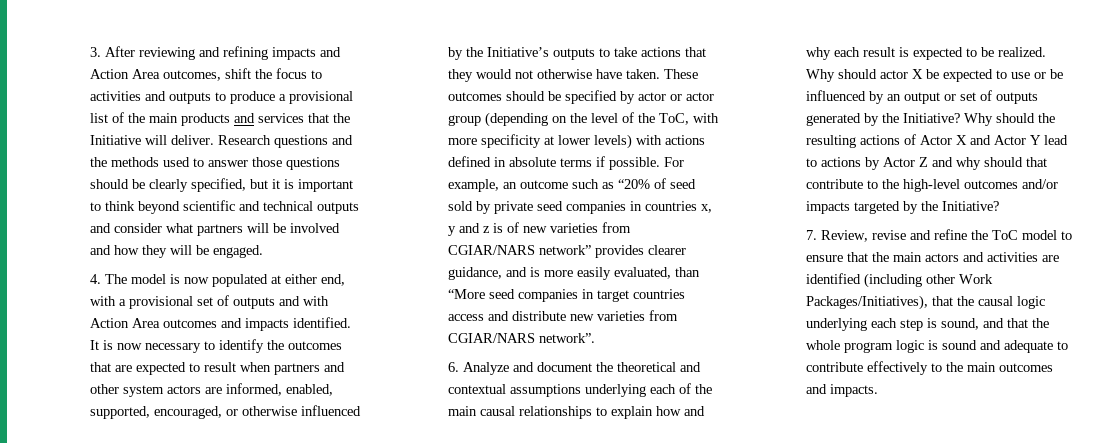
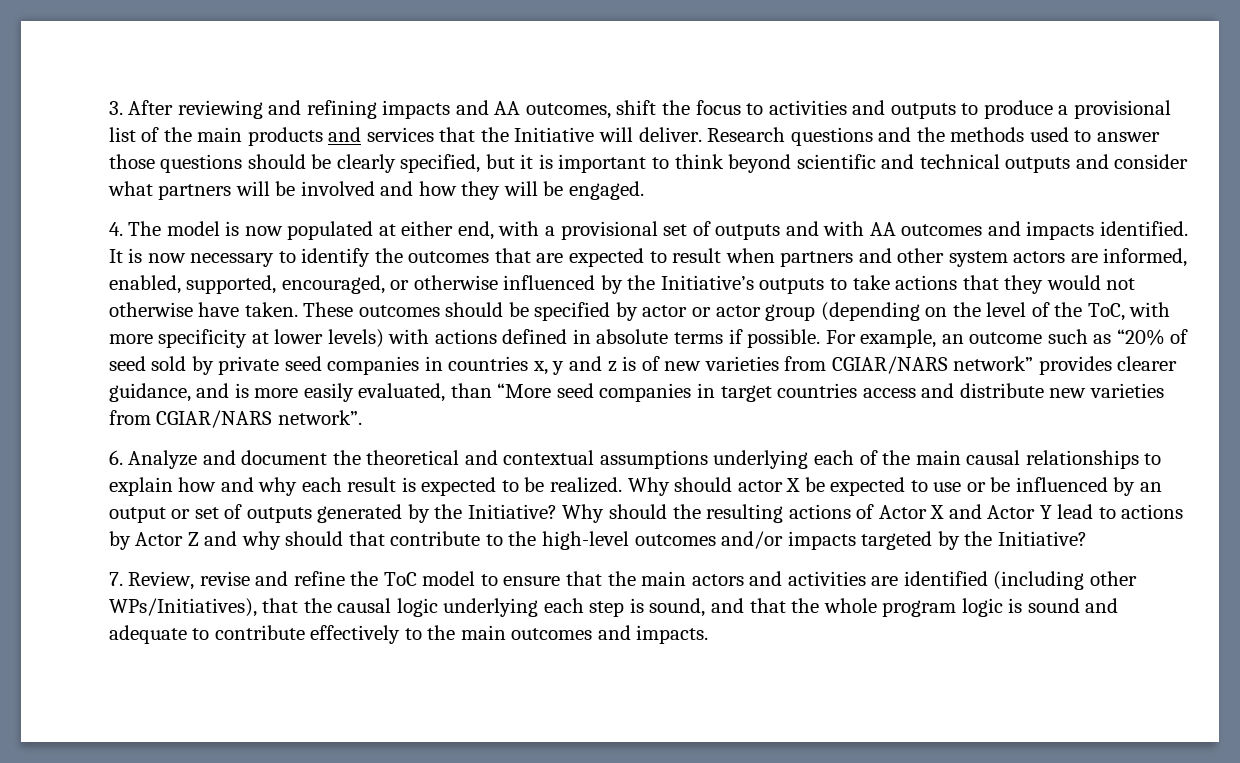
[90,69,161,79] Action Area -> [494,101,521,115] AA
[90,318,161,328] Action Area -> [869,222,896,236] AA
[959,274,994,284] [806,295,929,310] Work Packages/Initiatives), -> [108,598,257,617] WPs/Initiatives),

